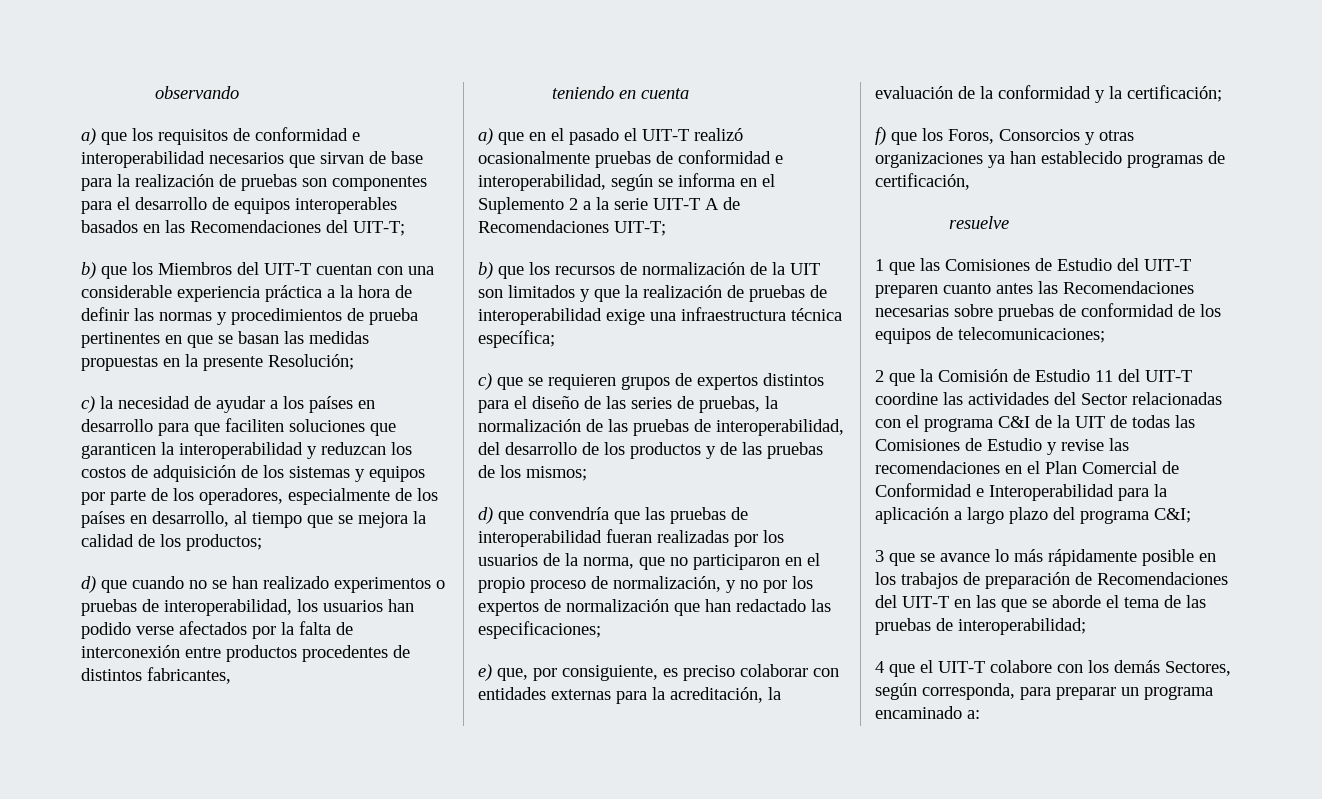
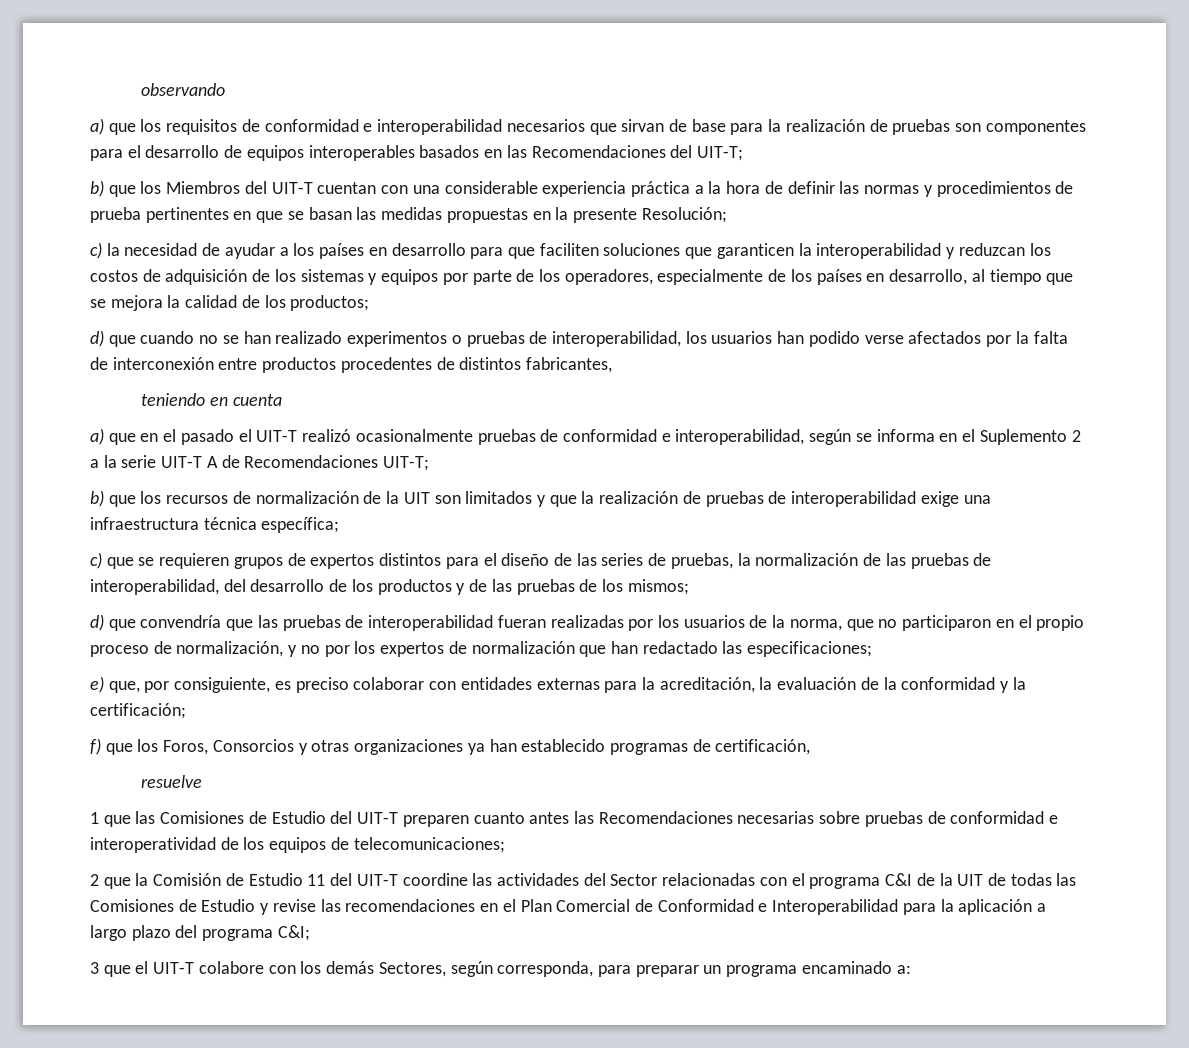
(1174, 310) none -> [1049,815,1059,824] [90,837,216,853] e interoperatividad
[920,549,1216,566] [875,572,1228,589] [875,595,1206,612] [875,618,1086,635] [875,661,915,677] se avance lo más rápidamente posible en los trabajos de preparación de Recomendaciones del UIT-T en las que se aborde el tema de las pruebas de interoperabilidad; // 4 que -> (131, 971) none

